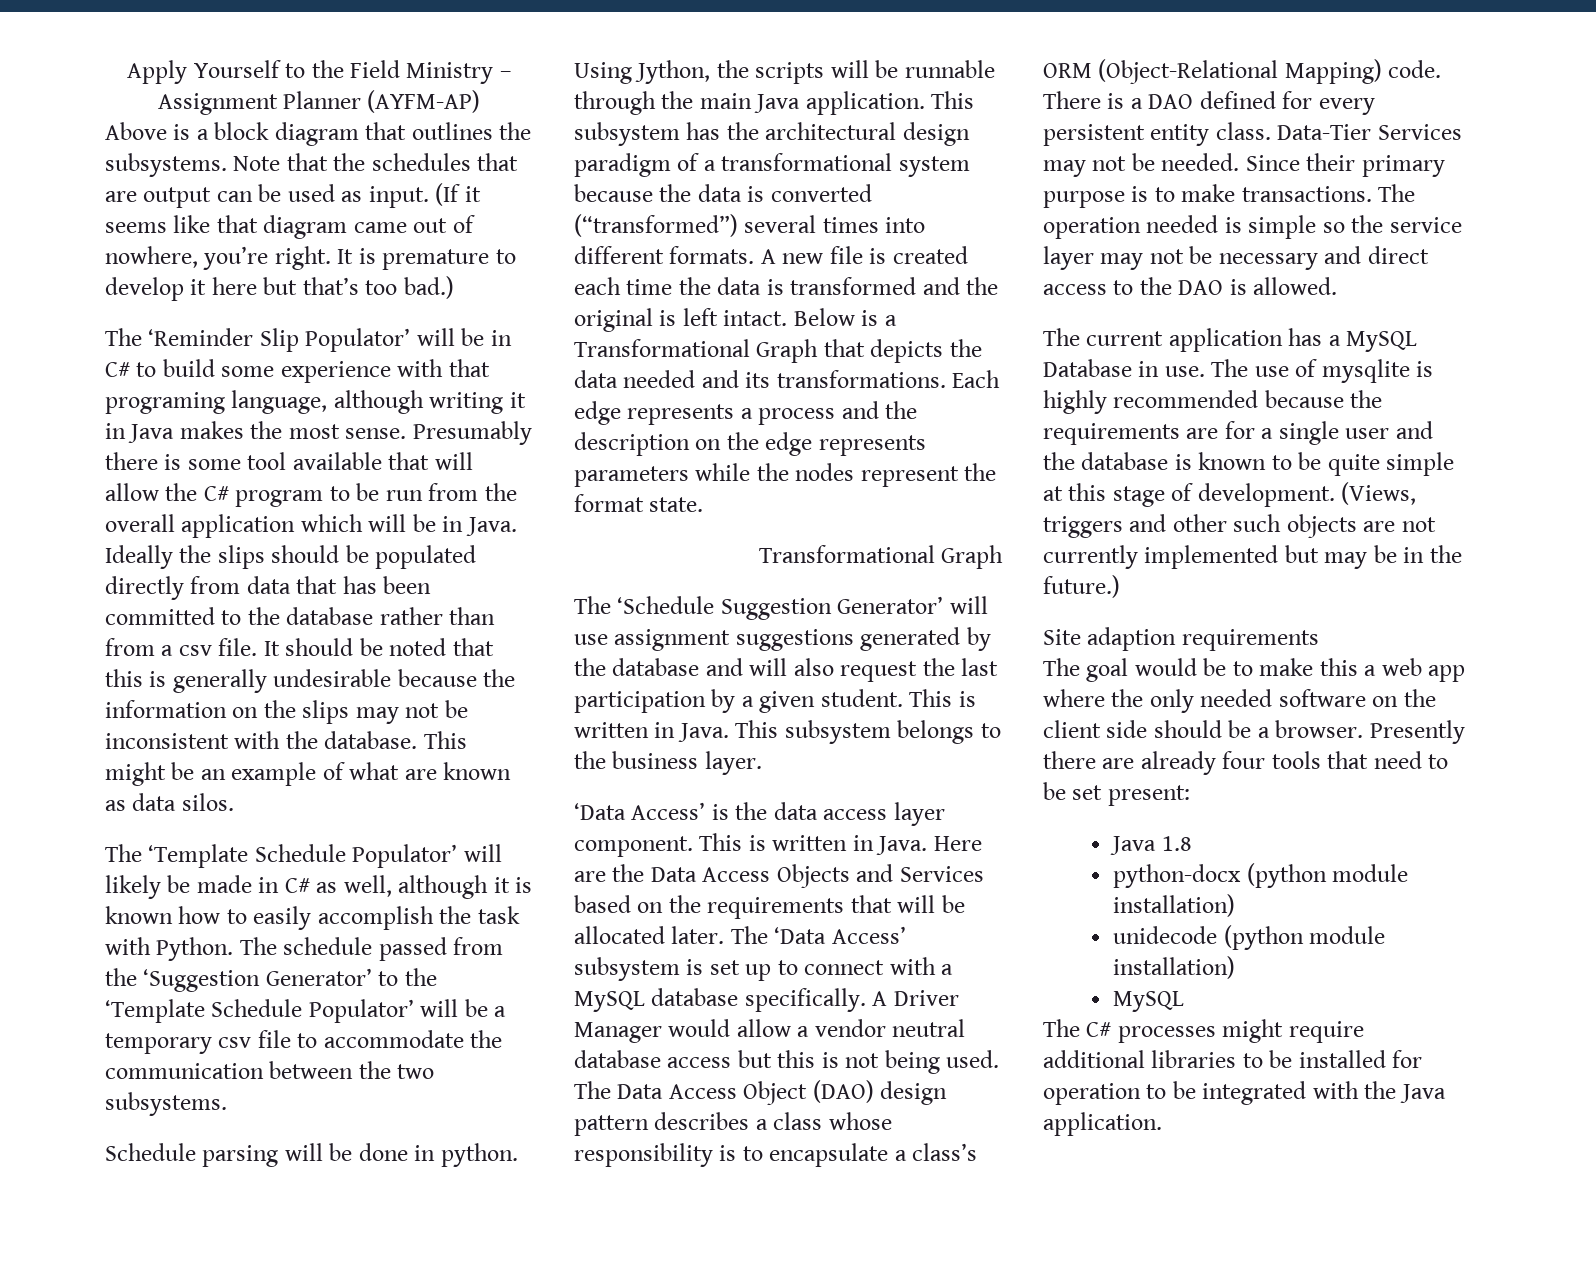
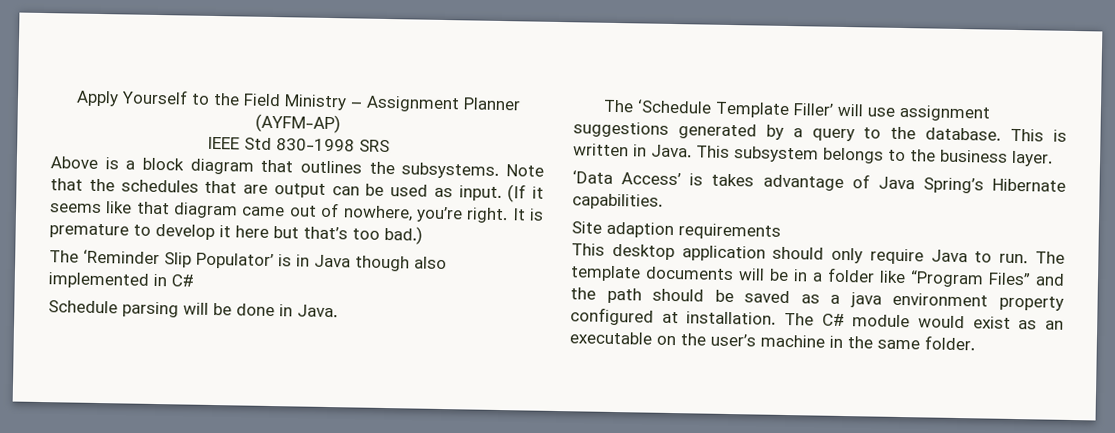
(481, 101) none -> [206,136,390,153] // IEEE Std 830-1998 SRS
[416,328,512,346] [105,359,490,383] [105,390,526,414] [105,421,532,445] [105,452,473,470] [105,483,517,507] [105,514,517,538] [105,545,477,569] [105,576,432,600] [105,607,496,625] [105,638,494,656] [105,669,516,693] [105,700,468,724] [105,731,467,749] [105,762,512,786] [105,793,234,811] [105,844,502,868] [105,875,533,899] [105,906,520,930] [105,937,504,961] [105,968,437,992] [105,999,507,1023] [105,1030,503,1054] [105,1061,435,1079] [105,1092,227,1116] will be in C# to build some experience with that programing language, although writing it in Java makes the most sense. Presumably there is some tool available that will allow the C# program to be run from the overall application which will be in Java. Ideally the slips should be populated directly from data that has been committed to the database rather than from a csv file. It should be noted that this is generally undesirable because the information on the slips may not be inconsistent with the database. This might be an example of what are known as data silos. // The ‘Template Schedule Populator’ will likely be made in C# as well, although it is known how to easily accomplish the task with Python. The schedule passed from the ‘Suggestion Generator’ to the ‘Template Schedule Populator’ will be a temporary csv file to accommodate the communication between the two subsystems. -> [278,254,447,272] [48,272,194,289] is in Java though also implemented in C#
[440,1143,518,1167] [574,60,995,84] [574,91,975,115] [574,122,970,146] [574,153,970,177] [574,184,872,202] [574,214,926,237] [574,246,968,264] [574,277,999,295] [574,308,897,332] [574,339,982,363] [574,370,1001,388] [574,401,918,425] [574,432,926,456] [574,463,997,487] [574,494,704,512] [758,545,1003,569] python. Using Jython, the scripts will be runnable through the main Java application. This subsystem has the architectural design paradigm of a transformational system because the data is converted (“transformed”) several times into different formats. A new file is created each time the data is transformed and the original is left intact. Below is a Transformational Graph that depicts the data needed and its transformations. Each edge represents a process and the description on the edge represents parameters while the nodes represent the format state. // Transformational Graph -> [297,304,338,318] Java.
[720,596,944,620] Suggestion Generator’ -> [715,101,835,119] Template Filler’
[574,658,999,682] [574,689,903,713] the database and will also request the last participation by a given student. -> [792,126,1002,142] a query to the database.
[735,802,945,826] [574,833,982,857] [574,864,984,888] [574,895,965,919] [574,926,906,944] [574,957,954,981] [574,988,959,1012] [574,1019,966,1043] [574,1050,1000,1074] [574,1080,948,1105] [574,1112,892,1136] [574,1143,978,1167] [1043,59,1442,84] [1043,91,1375,115] [1043,122,1462,146] [1043,153,1445,177] [1043,184,1416,208] [1043,215,1462,239] [1043,246,1429,270] [1043,277,1338,295] [1043,328,1418,352] [1043,359,1434,383] [1043,390,1383,414] [1043,421,1433,445] [1043,452,1455,476] [1043,482,1417,507] [1043,514,1436,538] [1043,545,1462,569] [1043,575,1120,598] [1043,627,1319,651] [1043,658,1466,682] [1043,689,1436,713] [1043,720,1465,744] [1043,751,1449,775] [1043,782,1190,806] [1110,836,1192,855] [1113,863,1409,888] [1113,894,1236,917] [1113,925,1386,950] [1113,956,1236,979] [1113,991,1185,1012] [1043,1019,1364,1043] [1043,1050,1423,1068] [1043,1081,1446,1105] [1043,1112,1162,1136] the data access layer component. This is written in Java. Here are the Data Access Objects and Services based on the requirements that will be allocated later. The ‘Data Access’ subsystem is set up to connect with a MySQL database specifically. A Driver Manager would allow a vendor neutral database access but this is not being used. The Data Access Object (DAO) design pattern describes a class whose responsibility is to encapsulate a class’s ORM (Object-Relational Mapping) code. There is a DAO defined for every persistent entity class. Data-Tier Services may not be needed. Since their primary purpose is to make transactions. The operation needed is simple so the service layer may not be necessary and direct access to the DAO is allowed. // The current application has a MySQL Database in use. The use of mysqlite is highly recommended because the requirements are for a single user and the database is known to be quite simple at this stage of development. (Views, triggers and other such objects are not currently implemented but may be in the future.) // Site adaption requirements // The goal would be to make this a web app where the only needed software on the client side should be a browser. Presently there are already four tools that need to be set present: // Java 1.8 // python-docx (python module installation) // unidecode (python module installation) // MySQL // The C# processes might require additional libraries to be installed for operation to be integrated with the Java application. -> [711,173,1066,194] [572,193,663,210] [571,221,781,240] [571,243,1065,265] [570,265,1065,288] [570,287,1064,311] [570,307,1064,330] [569,331,975,351] takes advantage of Java Spring’s Hibernate capabilities. // Site adaption requirements // This desktop application should only require Java to run. The template documents will be in a folder like “Program Files” and the path should be saved as a java environment property configured at installation. The C# module would exist as an executable on the user’s machine in the same folder.

